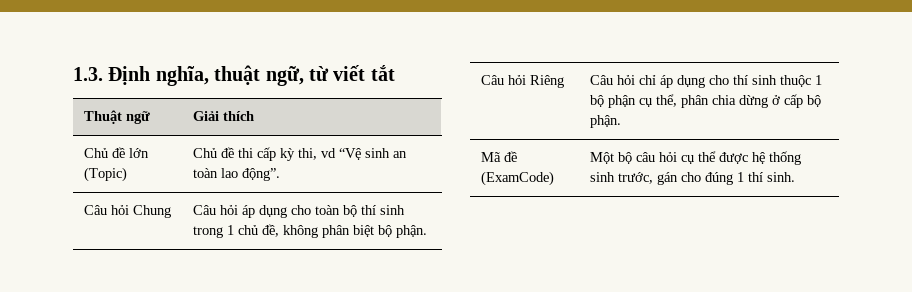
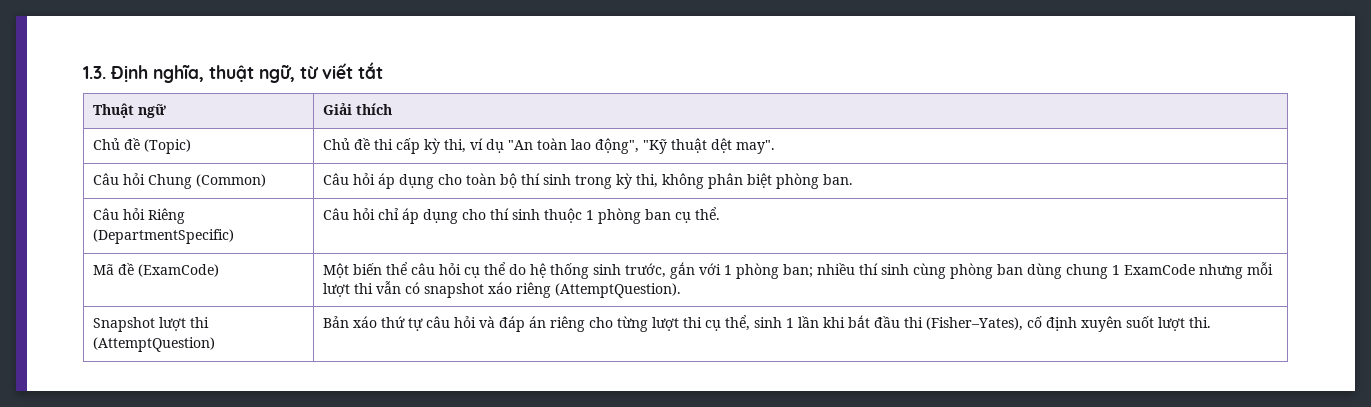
[129,148,150,158] lớn -> (141, 144) none
[321,148,408,160] [193,168,281,181] vd “Vệ sinh an toàn lao động”. -> [470,138,776,154] ví dụ "An toàn lao động", "Kỹ thuật dệt may".
(172, 211) none -> [196,174,267,187] (Common)
[227,224,280,237] 1 chủ đề, -> [616,173,659,189] kỳ thi,
[378,225,428,238] bộ phận. -> [776,173,854,189] phòng ban.
(565, 81) none -> [93,229,235,244] (DepartmentSpecific)
[590,94,822,108] [590,115,622,128] bộ phận cụ thể, phân chia dừng ở cấp bộ phận. -> [598,207,721,224] phòng ban cụ thể.
[618,152,633,164] bộ -> [353,262,408,275] biến thể
[719,152,749,164] được -> [509,264,527,275] do
[657,172,796,185] gán cho đúng 1 thí sinh. -> [670,262,1274,279] [323,281,682,298] [93,317,210,332] [93,337,216,352] [323,315,1212,332] gắn với 1 phòng ban; nhiều thí sinh cùng phòng ban dùng chung 1 ExamCode nhưng mỗi lượt thi vẫn có snapshot xáo riêng (AttemptQuestion). // Snapshot lượt thi (AttemptQuestion) | Bản xáo thứ tự câu hỏi và đáp án riêng cho từng lượt thi cụ thể, sinh 1 lần khi bắt đầu thi (Fisher–Yates), cố định xuyên suốt lượt thi.

